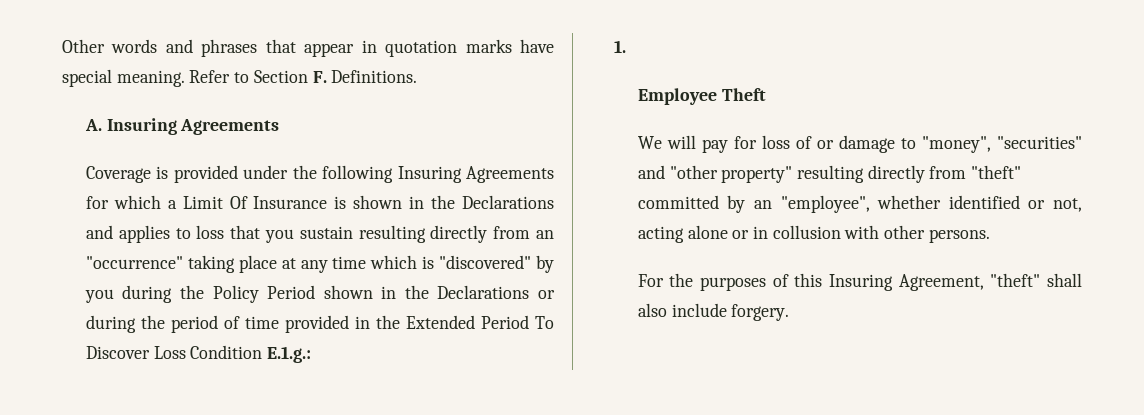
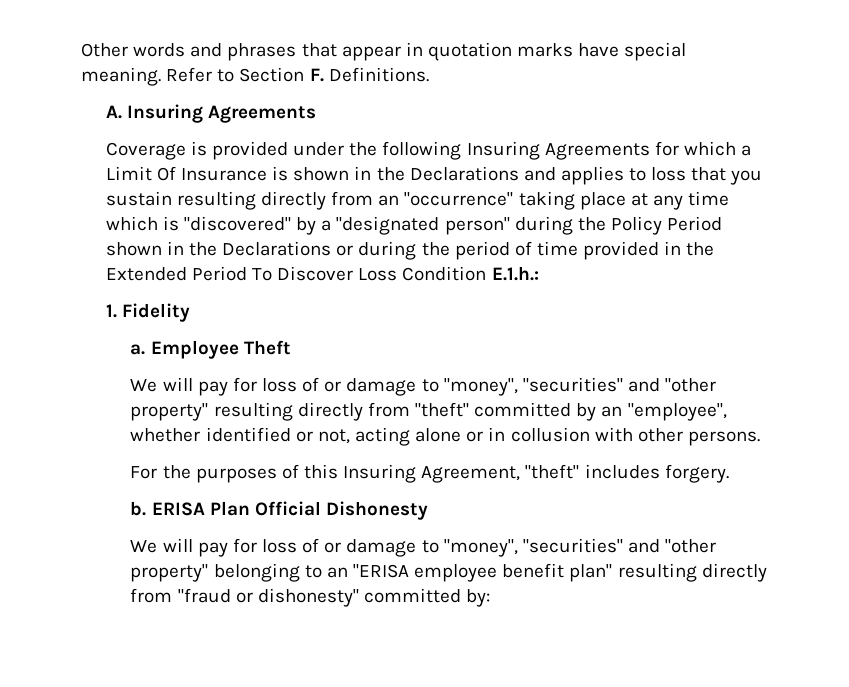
[84,289,114,303] you -> [321,216,510,235] a "designated person"
[267,346,312,363] E.1.g.: -> [491,266,539,281] E.1.h.:
(626, 46) // -> [121,303,190,322] [130,344,146,355] Fidelity // a.
[1047,273,1082,287] [637,303,790,321] shall also include forgery. -> [584,464,729,483] [130,501,429,520] [130,538,717,557] [130,563,767,582] [130,588,491,607] includes forgery. // b. ERISA Plan Official Dishonesty // We will pay for loss of or damage to "money", "securities" and "other property" belonging to an "ERISA employee benefit plan" resulting directly from "fraud or dishonesty" committed by:

